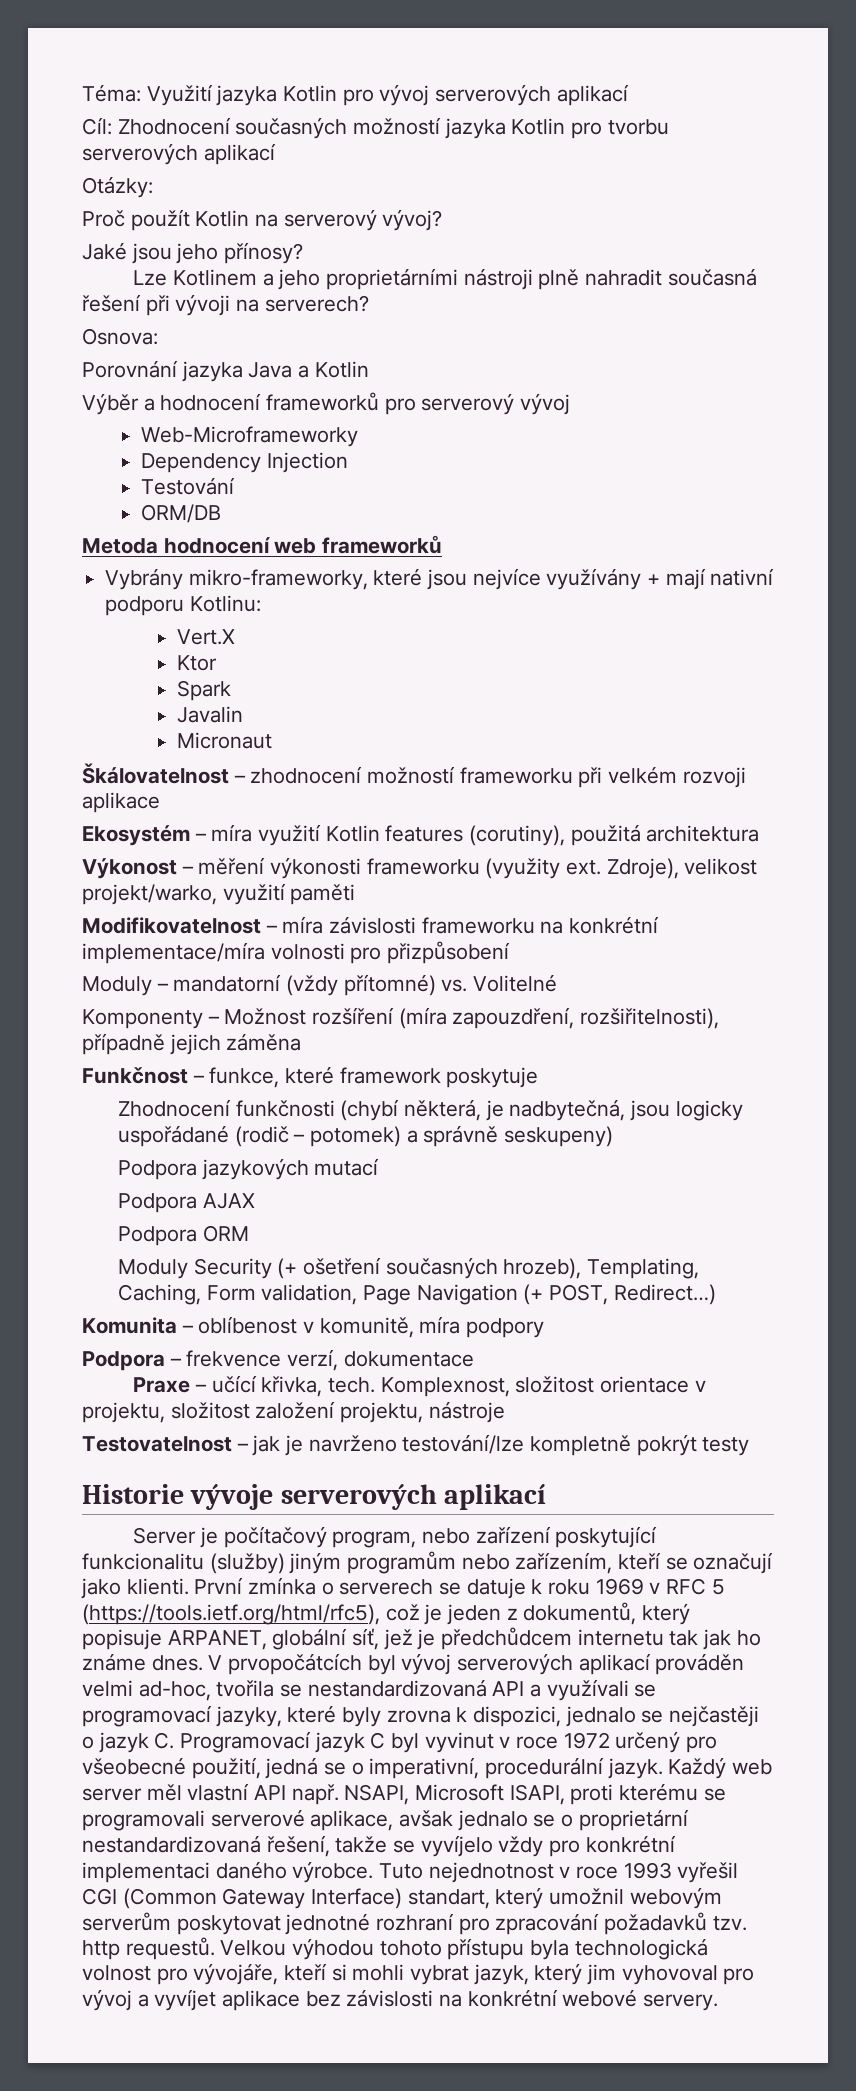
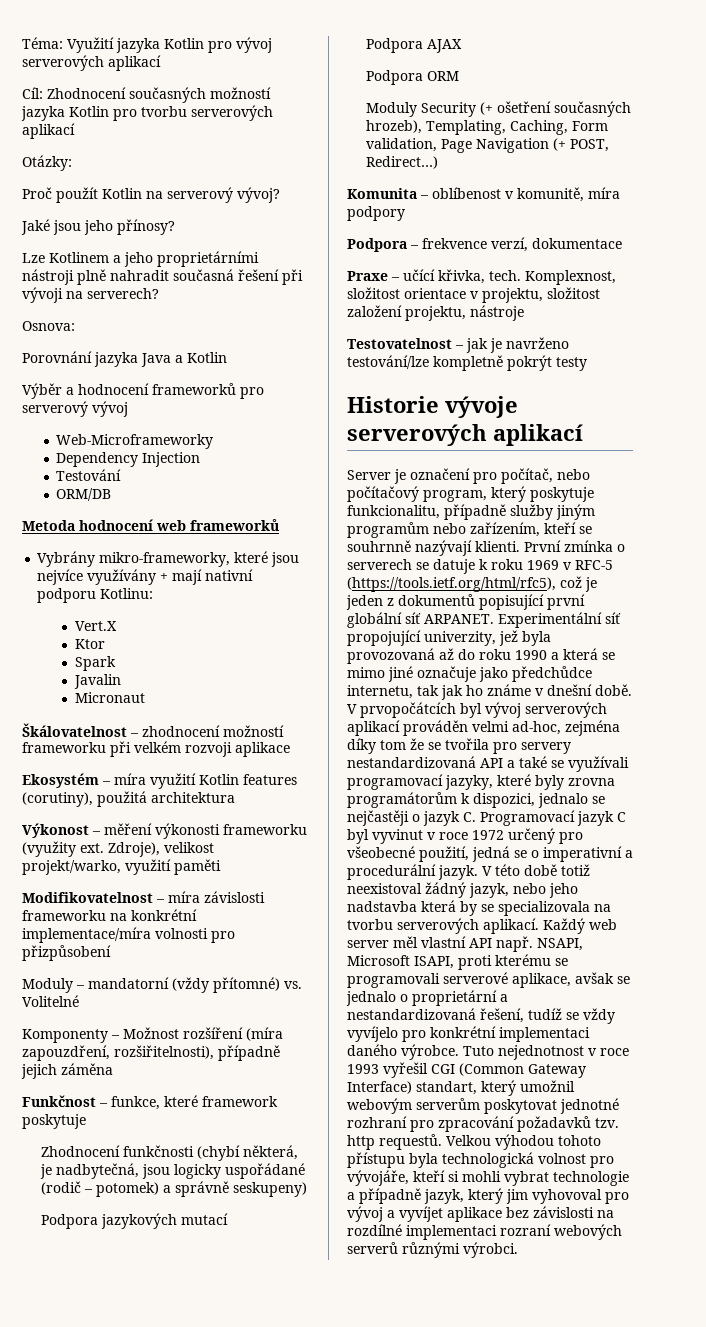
[223,1526,658,1548] [82,1553,285,1574] počítačový program, nebo zařízení poskytující funkcionalitu (služby) -> [410,468,590,484] [347,486,594,502] [347,504,553,520] označení pro počítač, nebo počítačový program, který poskytuje funkcionalitu, případně služby
[693,1552,774,1574] [81,1578,121,1599] označují jako -> [347,540,472,556] souhrnně nazývají
[666,1578,725,1595] RFC 5 -> [575,560,613,570] RFC-5
[523,1602,691,1625] [82,1627,664,1650] dokumentů, který popisuje ARPANET, globální síť, jež je předchůdcem internetu -> [398,594,585,610] [347,612,621,628] [347,630,551,646] [347,648,615,664] [347,666,592,682] [347,685,413,699] dokumentů popisující první globální síť ARPANET. Experimentální síť propojující univerzity, jež byla provozovaná až do roku 1990 a která se mimo jiné označuje jako předchůdce internetu,
[151,1655,203,1671] dnes. -> [535,684,632,696] v dnešní době.
[216,1679,657,1701] tvořila se nestandardizovaná API a využívali se -> [565,720,620,736] [347,738,571,754] [347,756,629,772] zejména díky tom že se tvořila pro servery nestandardizovaná API a také se využívali
(451, 1716) none -> [347,792,457,808] programátorům
[369,1757,663,1779] imperativní, procedurální jazyk. -> [543,846,633,862] [347,864,590,880] [347,882,578,898] [347,900,611,916] [347,918,539,934] imperativní a procedurální jazyk. V této době totiž neexistoval žádný jazyk, nebo jeho nadstavba která by se specializovala na tvorbu serverových aplikací.
[457,1810,556,1831] jednalo se -> [617,976,630,984] [346,991,396,1006] se jednalo
(689, 1820) none -> [500,994,508,1002] a
[335,1835,544,1857] takže se vyvíjelo vždy -> [528,1008,615,1024] [347,1026,398,1042] tudíž se vždy vyvíjelo
(470, 1975) none -> [553,1171,629,1186] [347,1188,421,1204] technologie a případně
[467,1989,719,2011] konkrétní webové servery. -> [347,1224,622,1240] [347,1242,518,1258] rozdílné implementaci rozraní webových serverů různými výrobci.

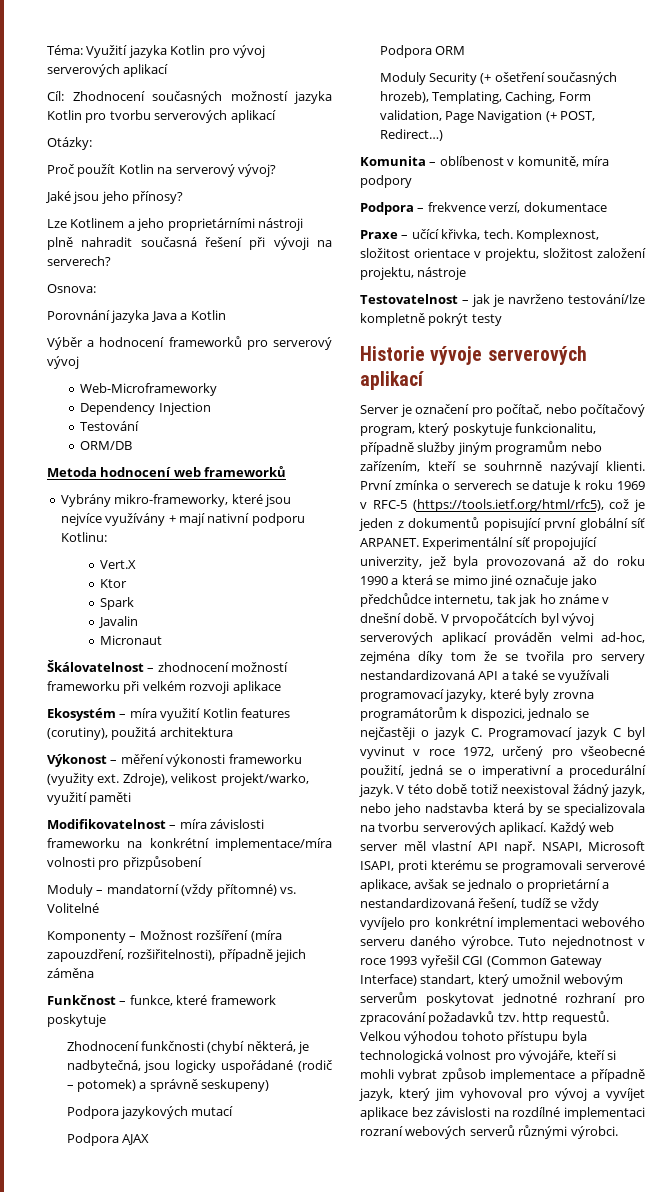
[472,830,504,840] 1972 -> [463,747,494,757] 1972,
(590, 1034) none -> [582,917,645,927] [360,939,405,946] webového serveru
[553,1171,629,1186] technologie -> [441,1068,576,1082] způsob implementace

